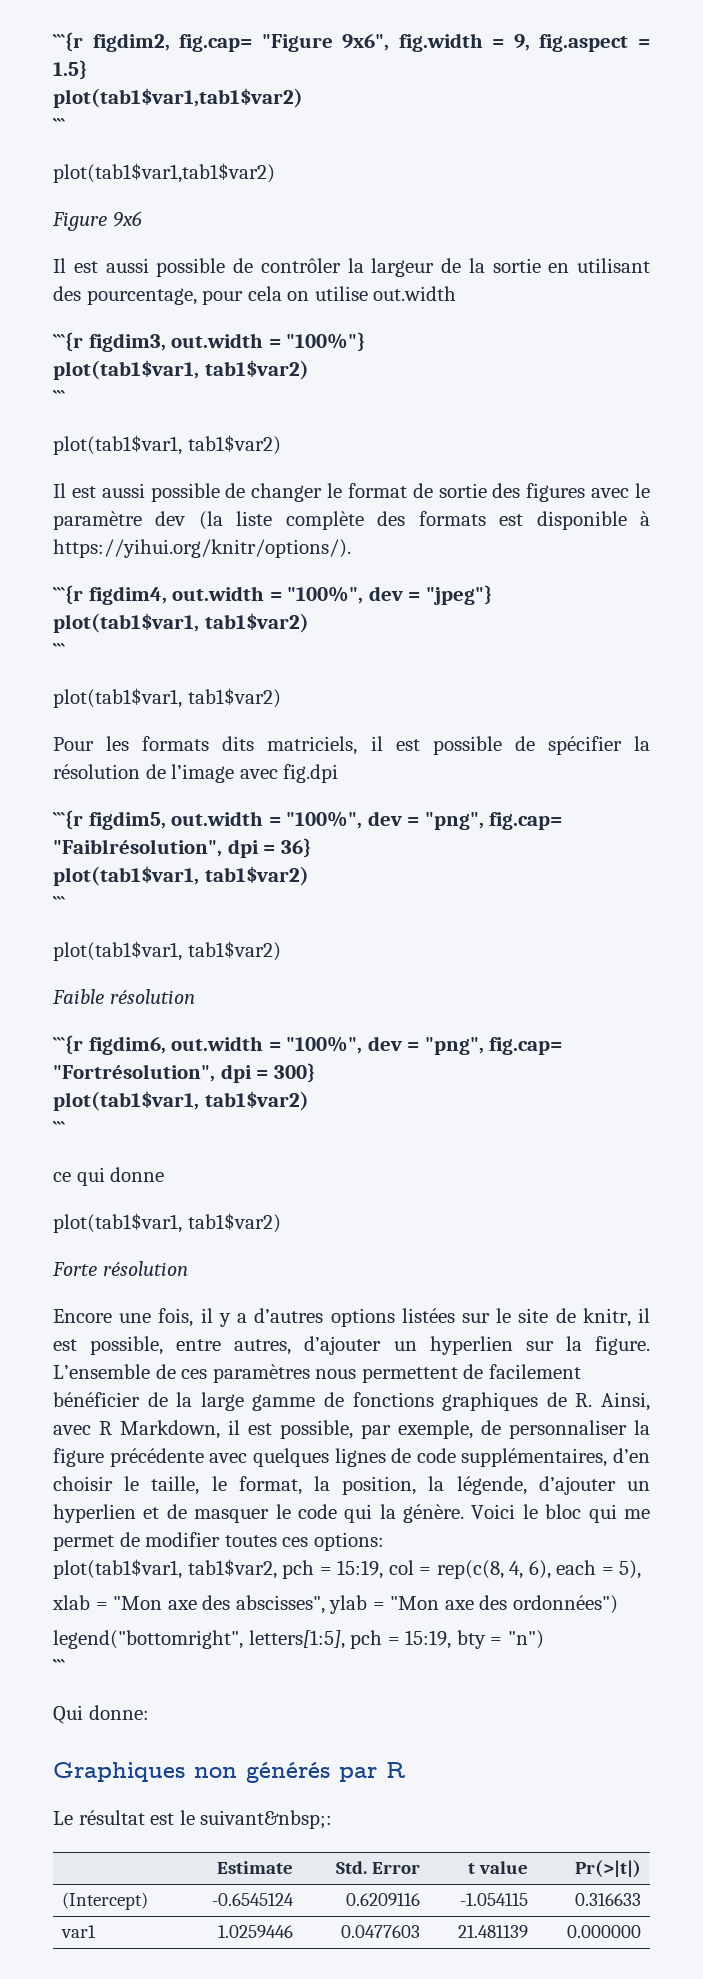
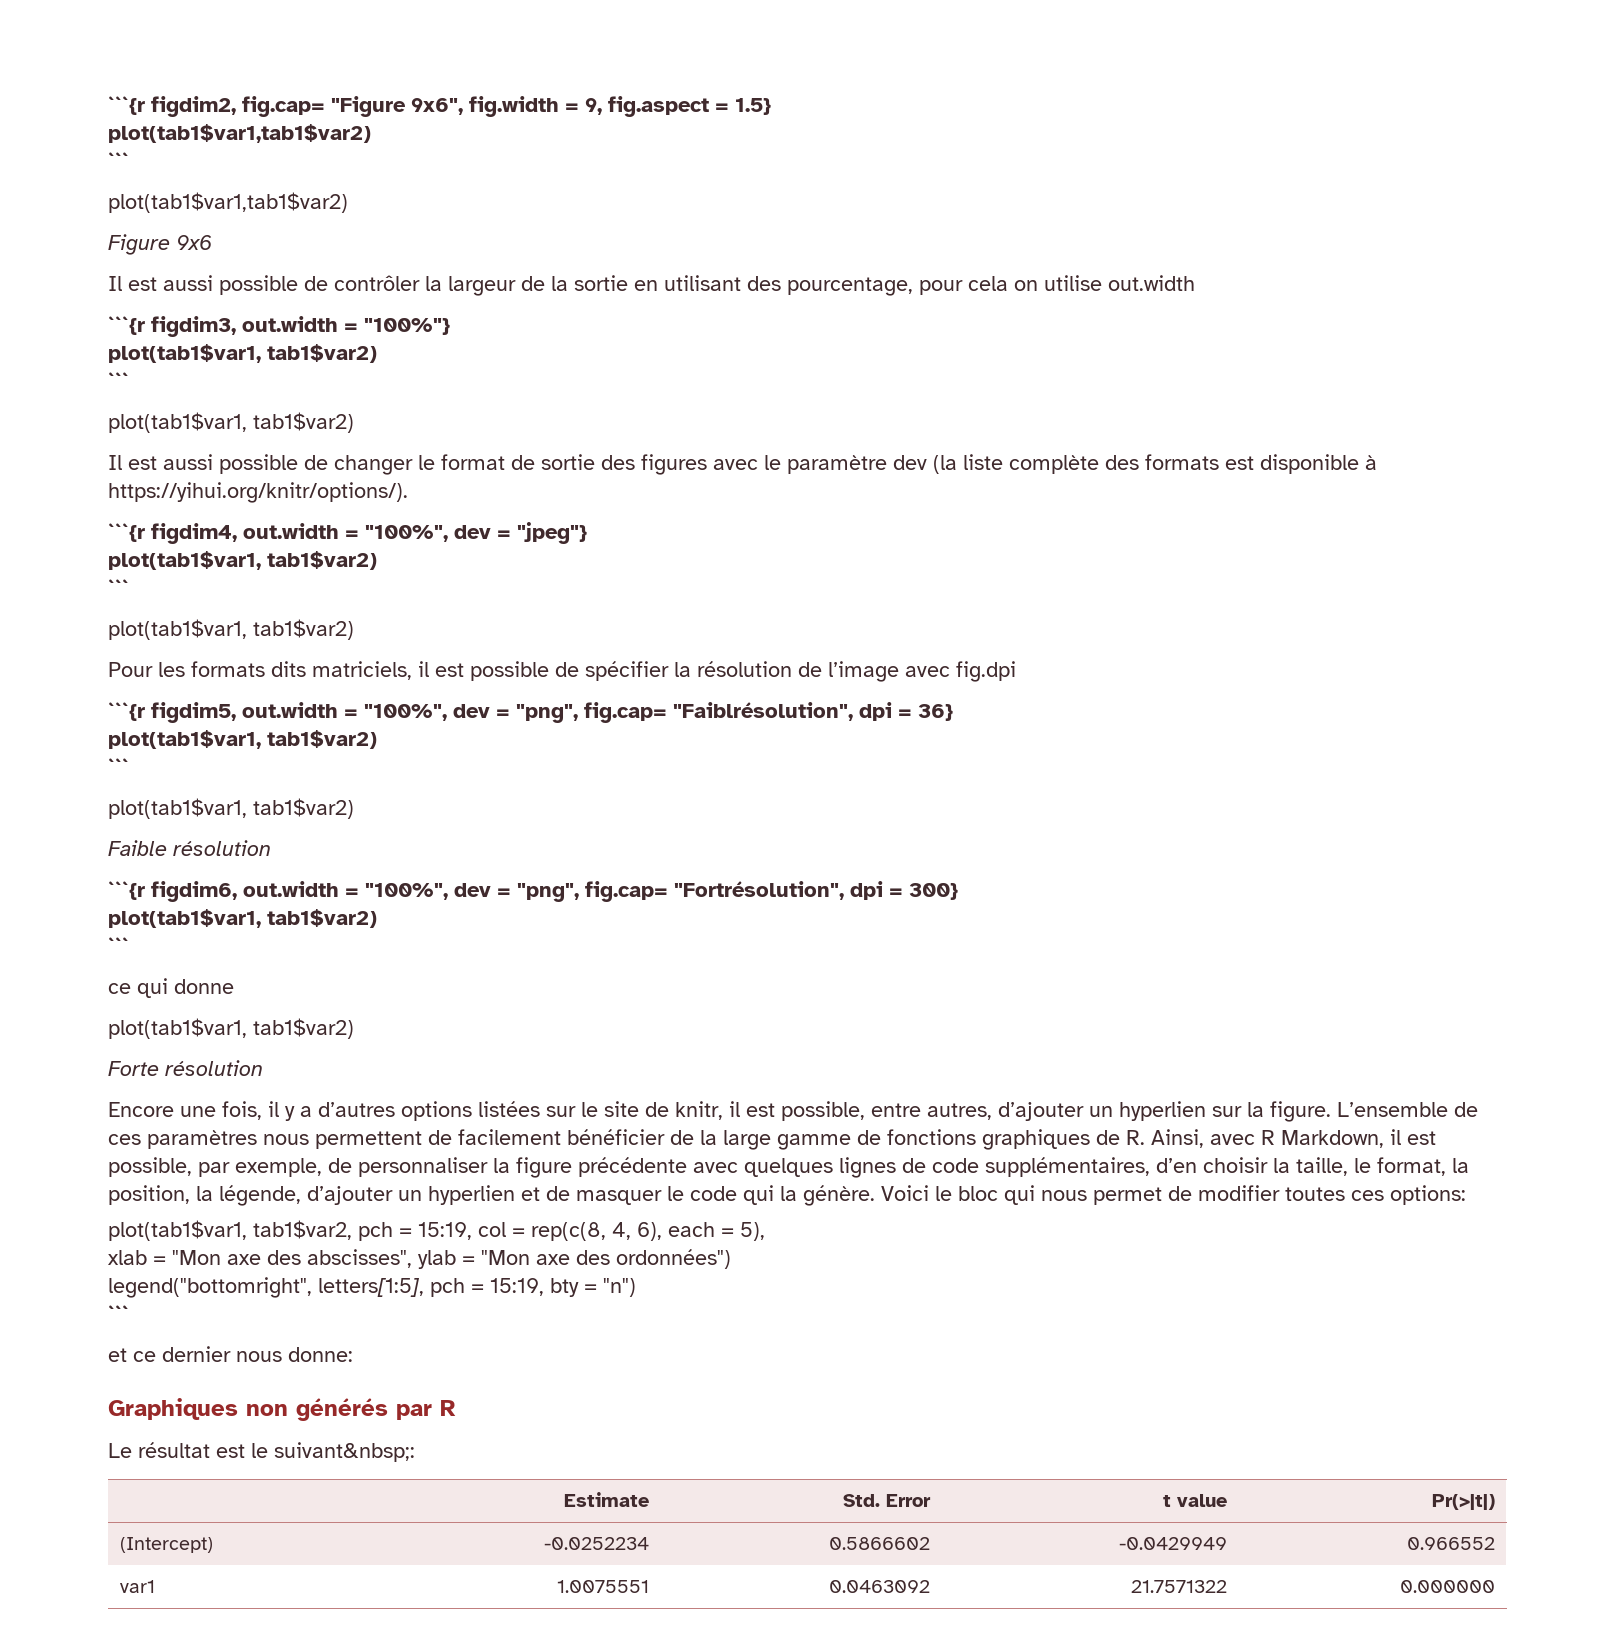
[124,1476,140,1491] le -> [1273,1158,1290,1173] la
[624,1509,651,1519] me -> [1041,1190,1087,1201] nous
[53,1705,83,1724] Qui -> [108,1346,282,1362] et ce dernier nous
[212,1893,295,1906] [346,1893,421,1906] [460,1893,529,1906] [575,1893,642,1906] [60,1925,96,1938] [218,1925,294,1938] [341,1925,421,1938] [458,1925,529,1938] -0.6545124 | 0.6209116 | -1.054115 | 0.316633 // var1 | 1.0259446 | 0.0477603 | 21.481139 -> [543,1537,649,1550] [828,1537,930,1550] [1118,1537,1227,1550] [1406,1537,1495,1550] [120,1580,156,1593] [556,1580,649,1593] [828,1580,930,1593] [1130,1580,1227,1593] -0.0252234 | 0.5866602 | -0.0429949 | 0.966552 // var1 | 1.0075551 | 0.0463092 | 21.7571322

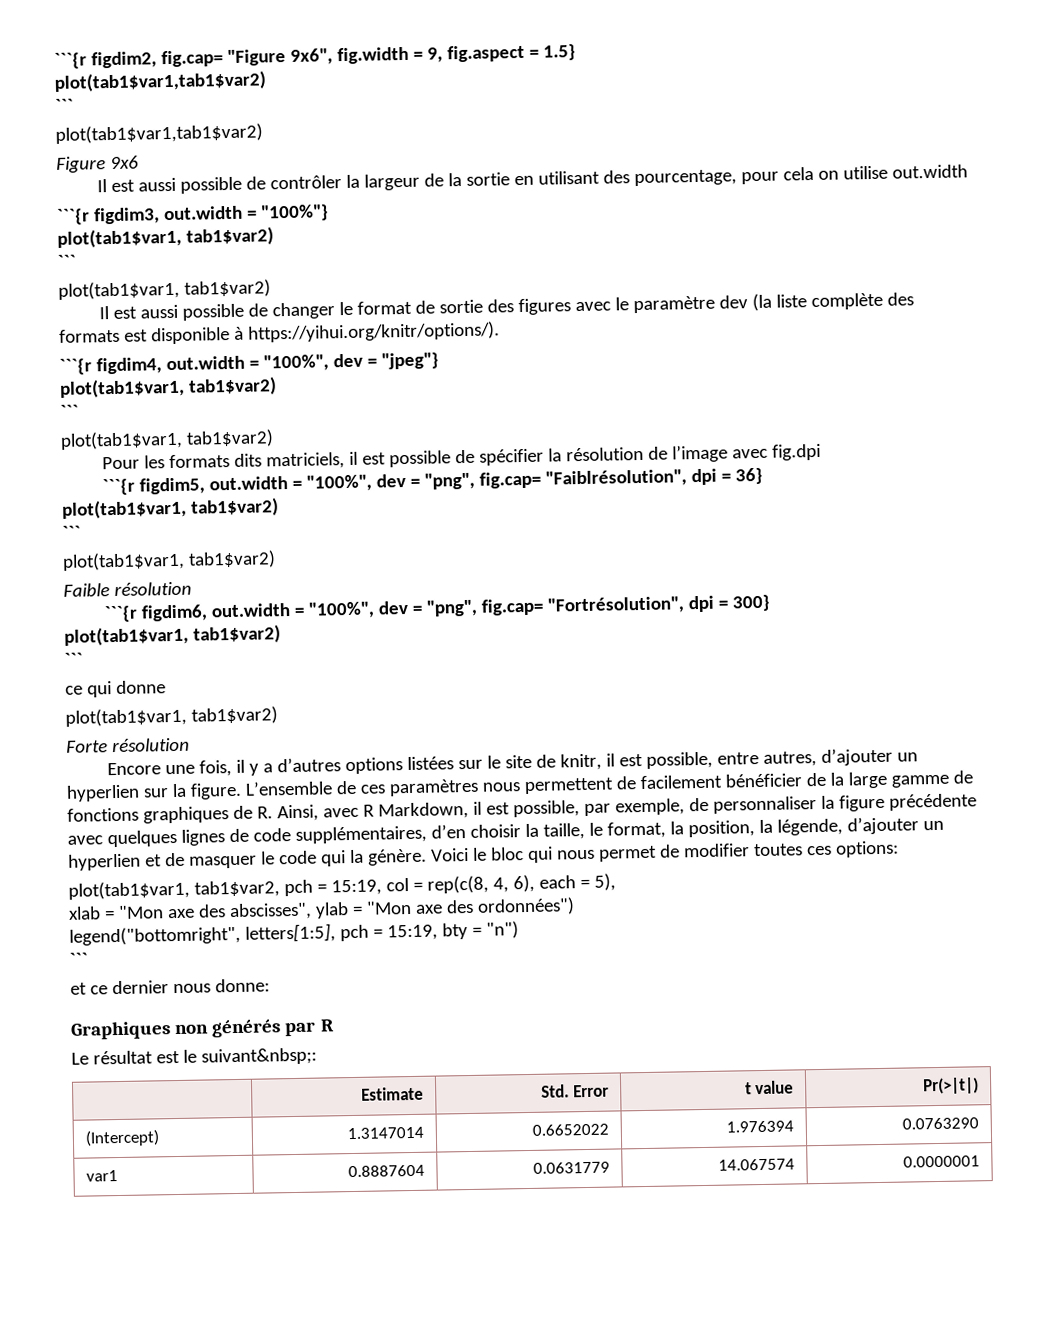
[543,1537,649,1550] [828,1537,930,1550] [1118,1537,1227,1550] [1406,1537,1495,1550] [120,1580,156,1593] [556,1580,649,1593] [828,1580,930,1593] [1130,1580,1227,1593] [1399,1580,1495,1593] -0.0252234 | 0.5866602 | -0.0429949 | 0.966552 // var1 | 1.0075551 | 0.0463092 | 21.7571322 | 0.000000 -> [347,1126,425,1140] [532,1123,610,1136] [726,1120,795,1133] [902,1117,980,1130] [85,1170,118,1182] [348,1164,426,1178] [533,1161,611,1174] [718,1158,796,1171] [903,1155,981,1168] 1.3147014 | 0.6652022 | 1.976394 | 0.0763290 // var1 | 0.8887604 | 0.0631779 | 14.067574 | 0.0000001

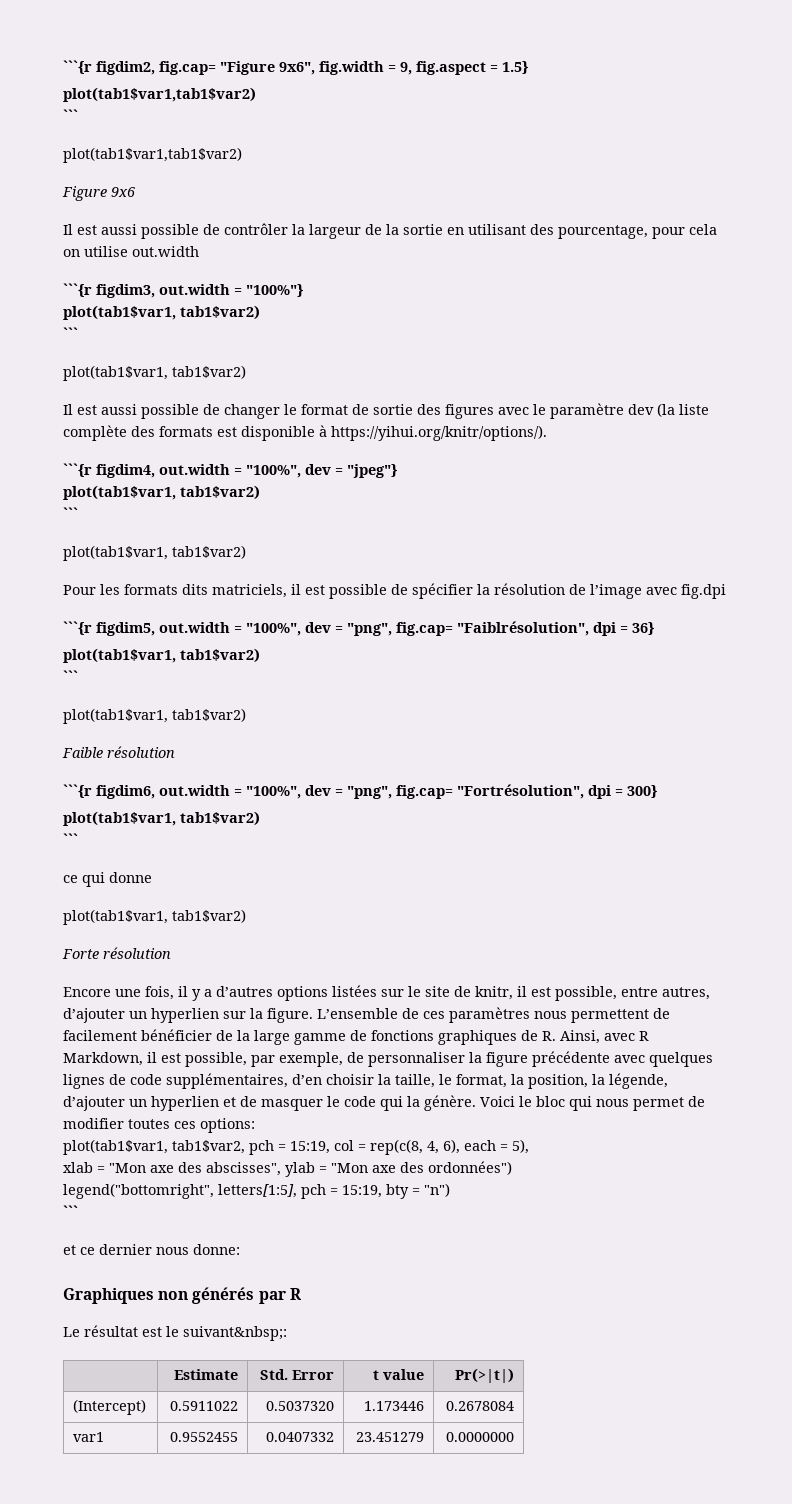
[347,1126,425,1140] [532,1123,610,1136] [726,1120,795,1133] [902,1117,980,1130] [85,1170,118,1182] [348,1164,426,1178] [533,1161,611,1174] [718,1158,796,1171] [903,1155,981,1168] 1.3147014 | 0.6652022 | 1.976394 | 0.0763290 // var1 | 0.8887604 | 0.0631779 | 14.067574 | 0.0000001 -> [169,1401,238,1411] [265,1401,334,1411] [363,1401,424,1411] [445,1401,514,1411] [73,1432,105,1442] [169,1432,238,1442] [265,1432,334,1442] [355,1432,424,1442] [445,1432,514,1442] 0.5911022 | 0.5037320 | 1.173446 | 0.2678084 // var1 | 0.9552455 | 0.0407332 | 23.451279 | 0.0000000

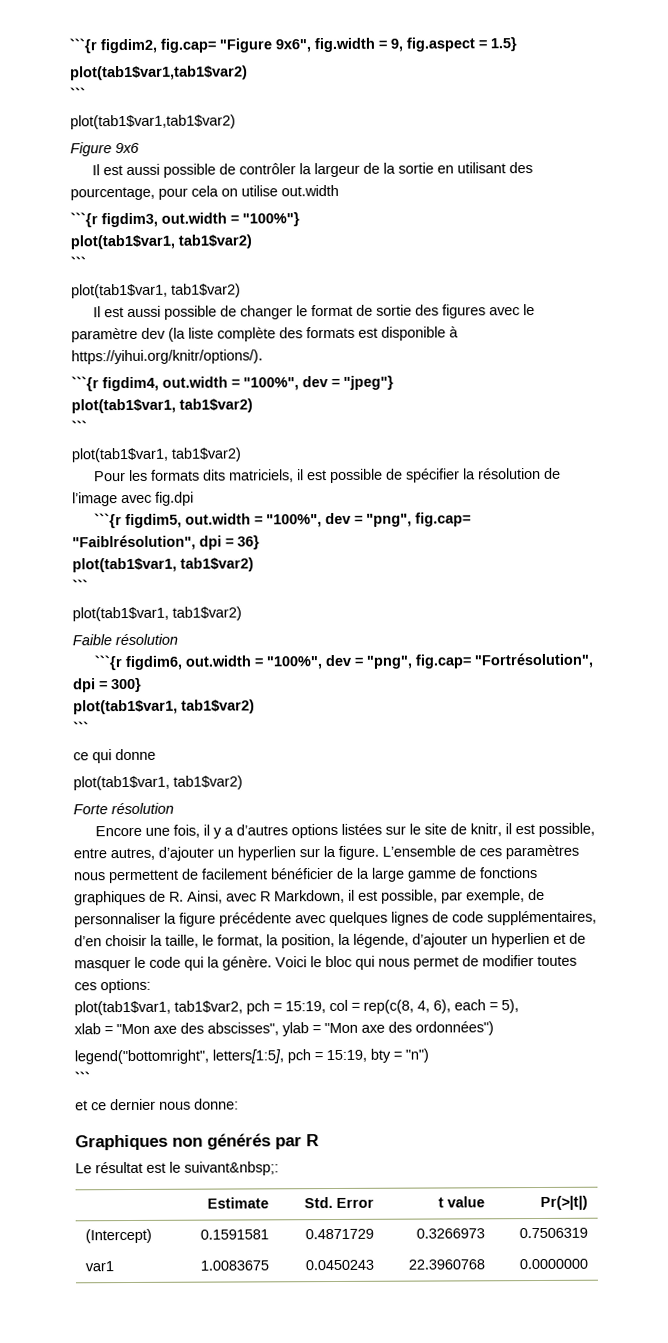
[169,1401,238,1411] [265,1401,334,1411] [363,1401,424,1411] [445,1401,514,1411] [73,1432,105,1442] [169,1432,238,1442] [265,1432,334,1442] [355,1432,424,1442] 0.5911022 | 0.5037320 | 1.173446 | 0.2678084 // var1 | 0.9552455 | 0.0407332 | 23.451279 -> [200,1229,270,1240] [305,1228,375,1240] [416,1228,486,1239] [519,1227,589,1239] [84,1261,114,1272] [200,1260,270,1271] [305,1259,375,1271] [408,1259,486,1270] 0.1591581 | 0.4871729 | 0.3266973 | 0.7506319 // var1 | 1.0083675 | 0.0450243 | 22.3960768

